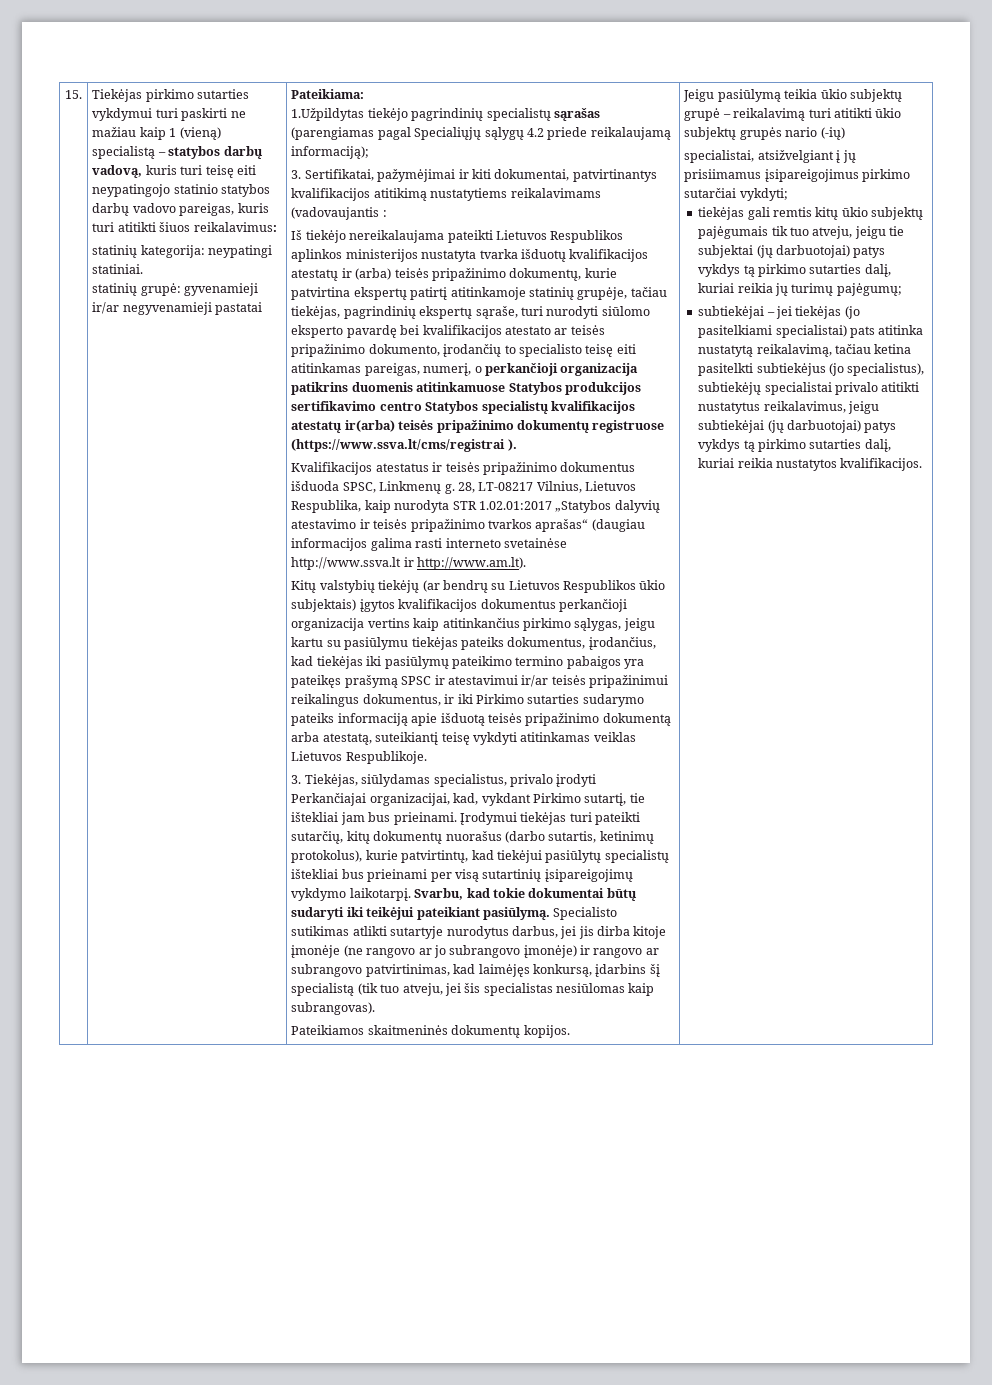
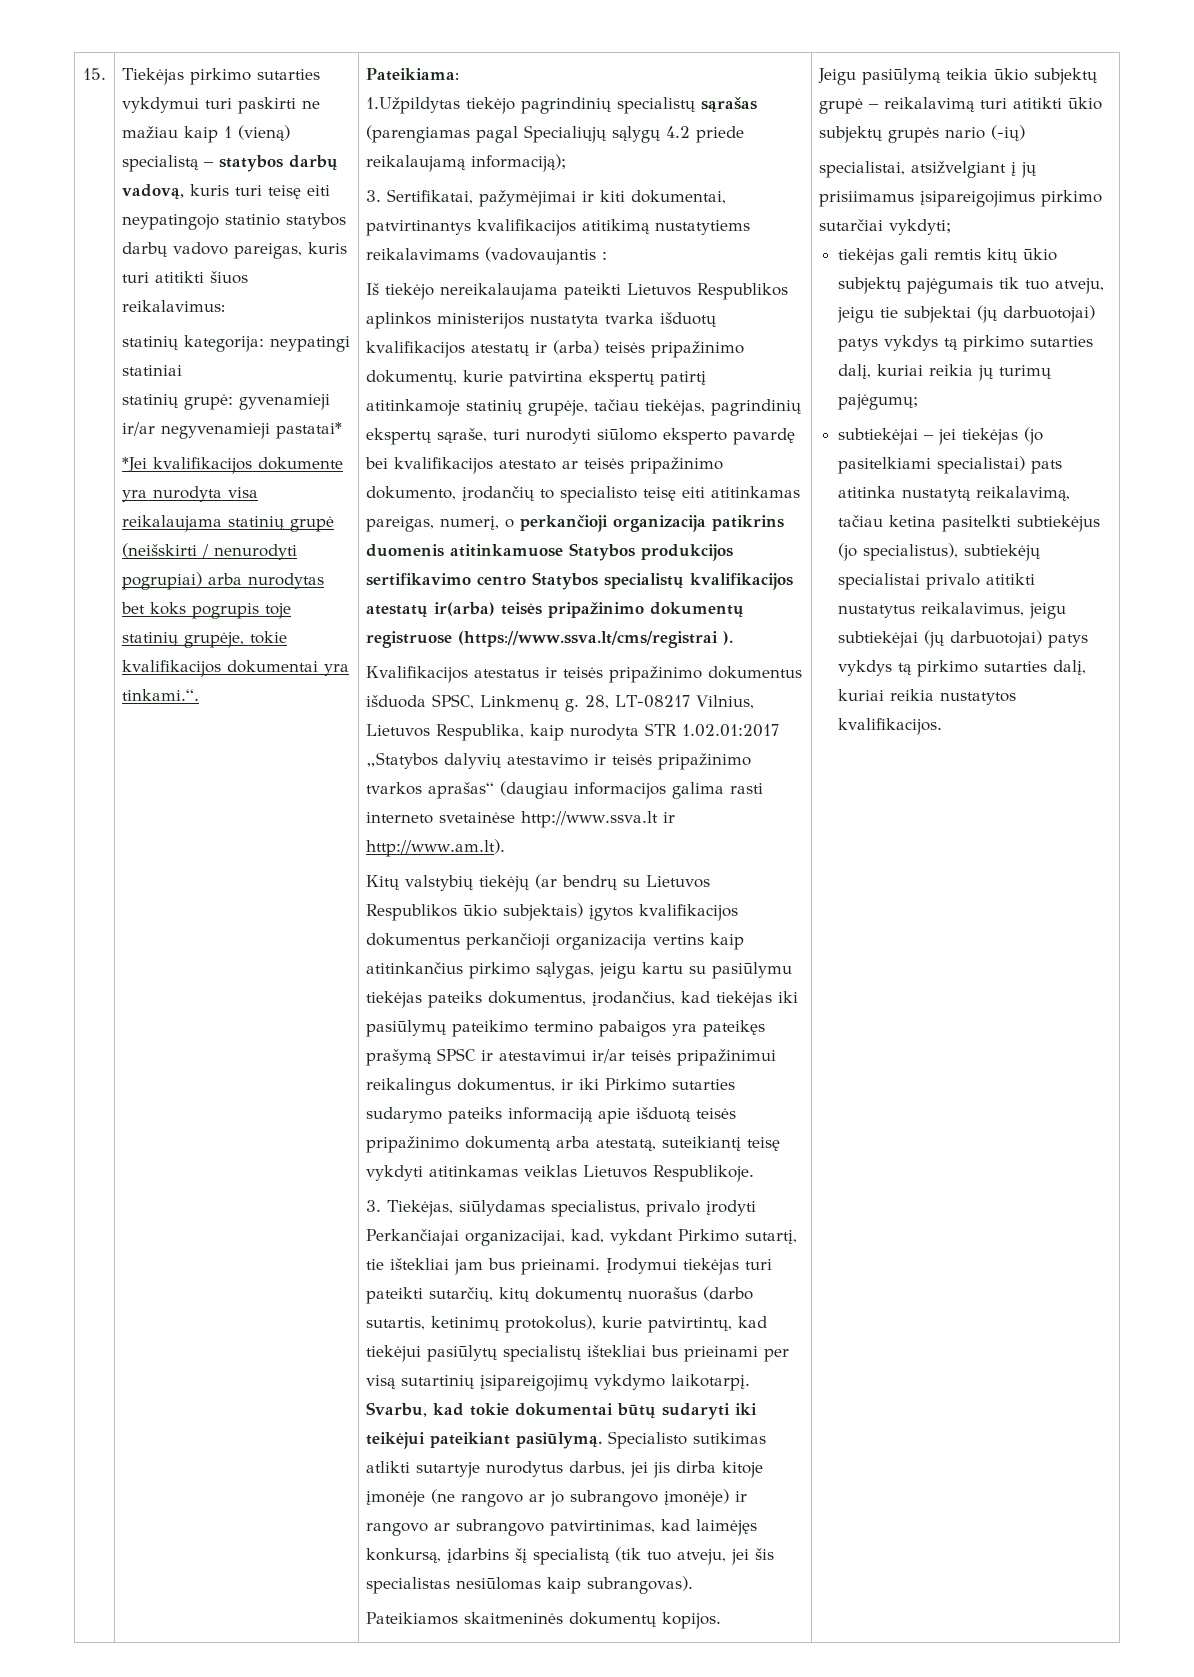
[92,264,144,274] statiniai. -> [122,365,183,376] statiniai
[215,302,263,315] pastatai -> [276,422,343,439] [122,457,344,474] [122,486,259,502] [122,515,335,532] [122,543,298,560] [122,572,325,590] [121,602,292,619] [122,631,288,648] [122,660,350,677] [122,689,200,701] pastatai* // *Jei kvalifikacijos dokumente yra nurodyta visa reikalaujama statinių grupė (neišskirti / nenurodyti pogrupiai) arba nurodytas bet koks pogrupis toje statinių grupėje, tokie kvalifikacijos dokumentai yra tinkami.“.

